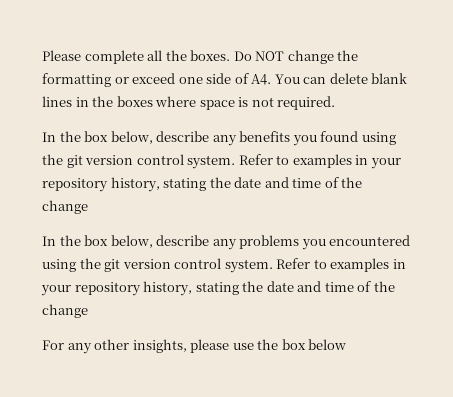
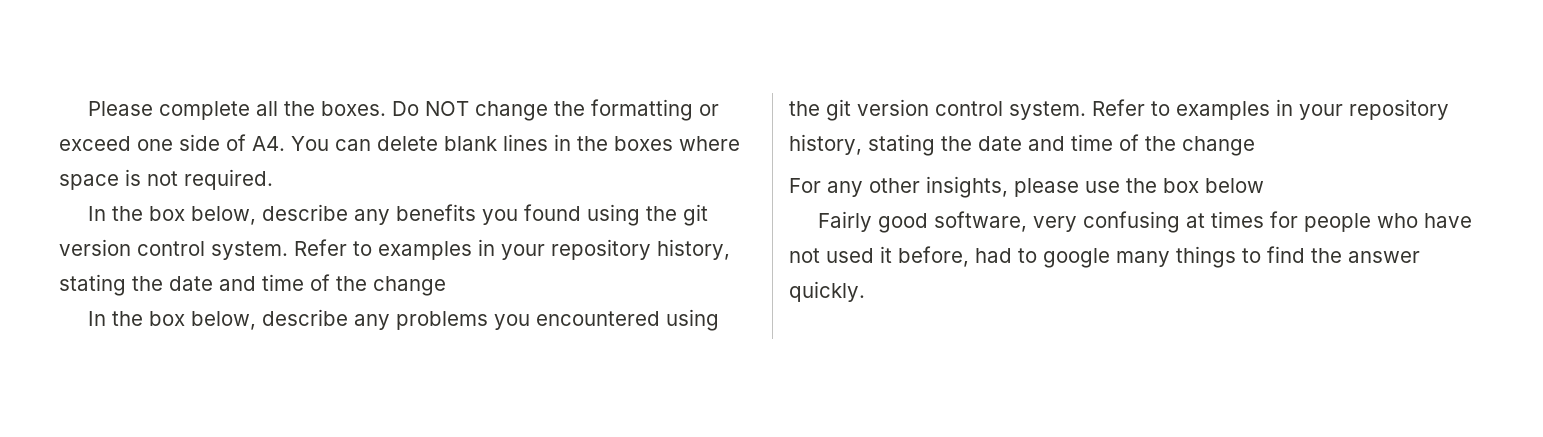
(347, 344) none -> [817,211,1472,233] [789,246,1420,268] [789,281,865,302] // Fairly good software, very confusing at times for people who have not used it before, had to google many things to find the answer quickly.

